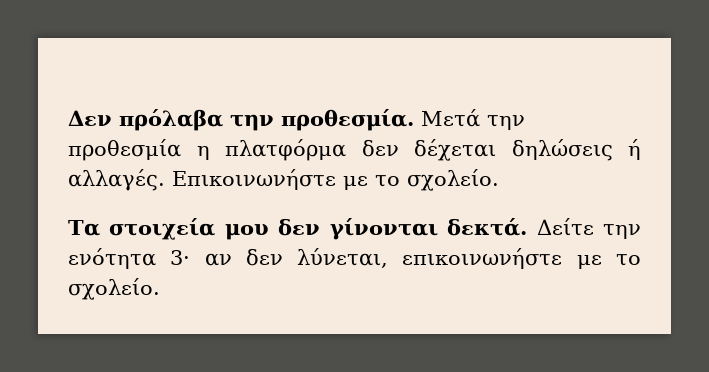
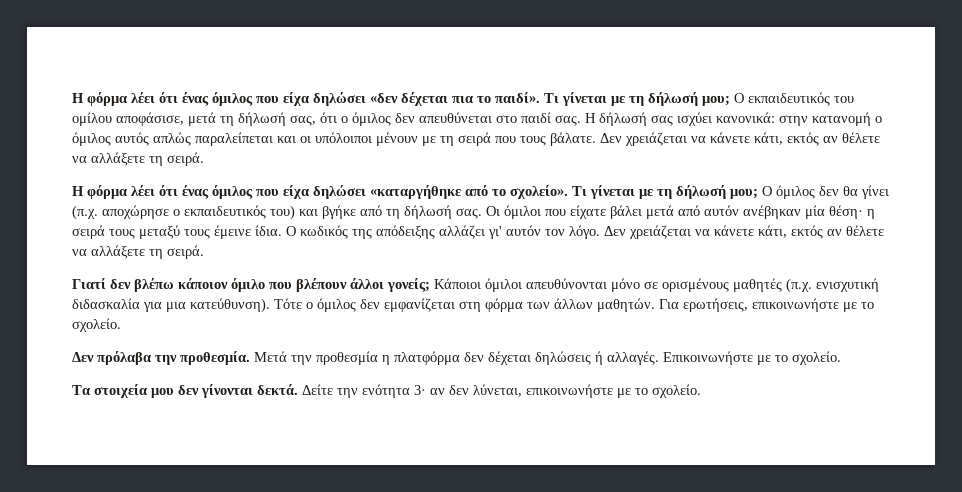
(68, 118) none -> [72,92,854,106] [72,112,882,126] [72,132,880,146] [72,152,204,166] [72,185,889,199] [72,205,875,220] [72,225,884,239] [72,245,204,259] [72,278,879,293] [72,298,874,313] [72,318,121,332] Η φόρμα λέει ότι ένας όμιλος που είχα δηλώσει «δεν δέχεται πια το παιδί». Τι γίνεται με τη δήλωσή μου; Ο εκπαιδευτικός του ομίλου αποφάσισε, μετά τη δήλωσή σας, ότι ο όμιλος δεν απευθύνεται στο παιδί σας. Η δήλωσή σας ισχύει κανονικά: στην κατανομή ο όμιλος αυτός απλώς παραλείπεται και οι υπόλοιποι μένουν με τη σειρά που τους βάλατε. Δεν χρειάζεται να κάνετε κάτι, εκτός αν θέλετε να αλλάξετε τη σειρά. // Η φόρμα λέει ότι ένας όμιλος που είχα δηλώσει «καταργήθηκε από το σχολείο». Τι γίνεται με τη δήλωσή μου; Ο όμιλος δεν θα γίνει (π.χ. αποχώρησε ο εκπαιδευτικός του) και βγήκε από τη δήλωσή σας. Οι όμιλοι που είχατε βάλει μετά από αυτόν ανέβηκαν μία θέση· η σειρά τους μεταξύ τους έμεινε ίδια. Ο κωδικός της απόδειξης αλλάζει γι' αυτόν τον λόγο. Δεν χρειάζεται να κάνετε κάτι, εκτός αν θέλετε να αλλάξετε τη σειρά. // Γιατί δεν βλέπω κάποιον όμιλο που βλέπουν άλλοι γονείς; Κάποιοι όμιλοι απευθύνονται μόνο σε ορισμένους μαθητές (π.χ. ενισχυτική διδασκαλία για μια κατεύθυνση). Τότε ο όμιλος δεν εμφανίζεται στη φόρμα των άλλων μαθητών. Για ερωτήσεις, επικοινωνήστε με το σχολείο. //

